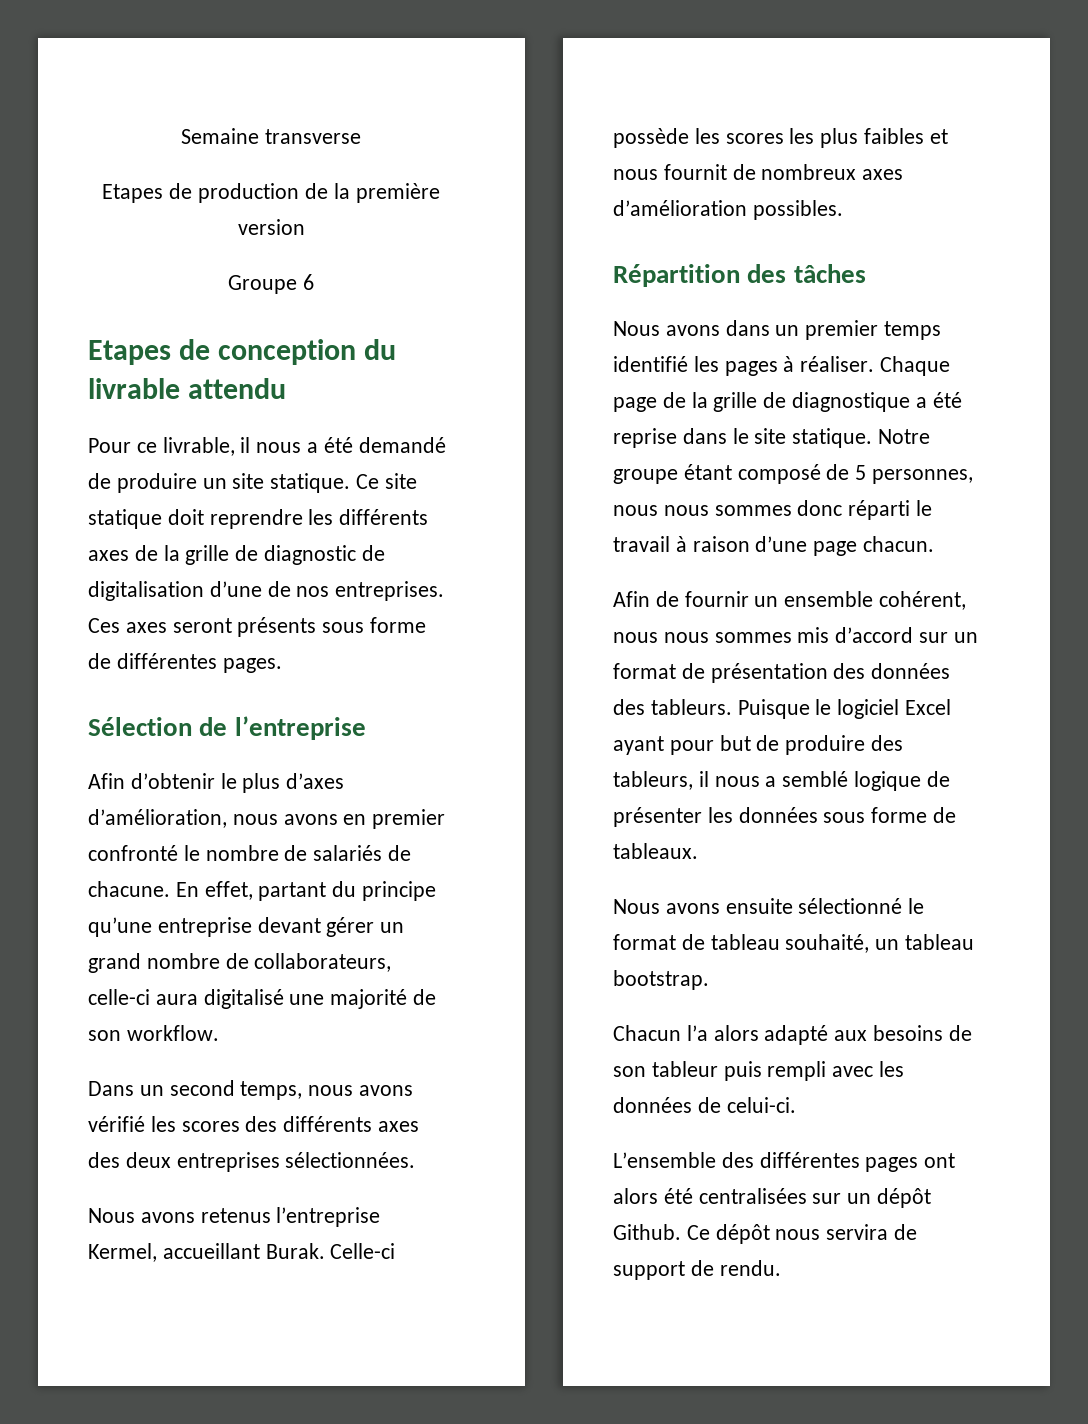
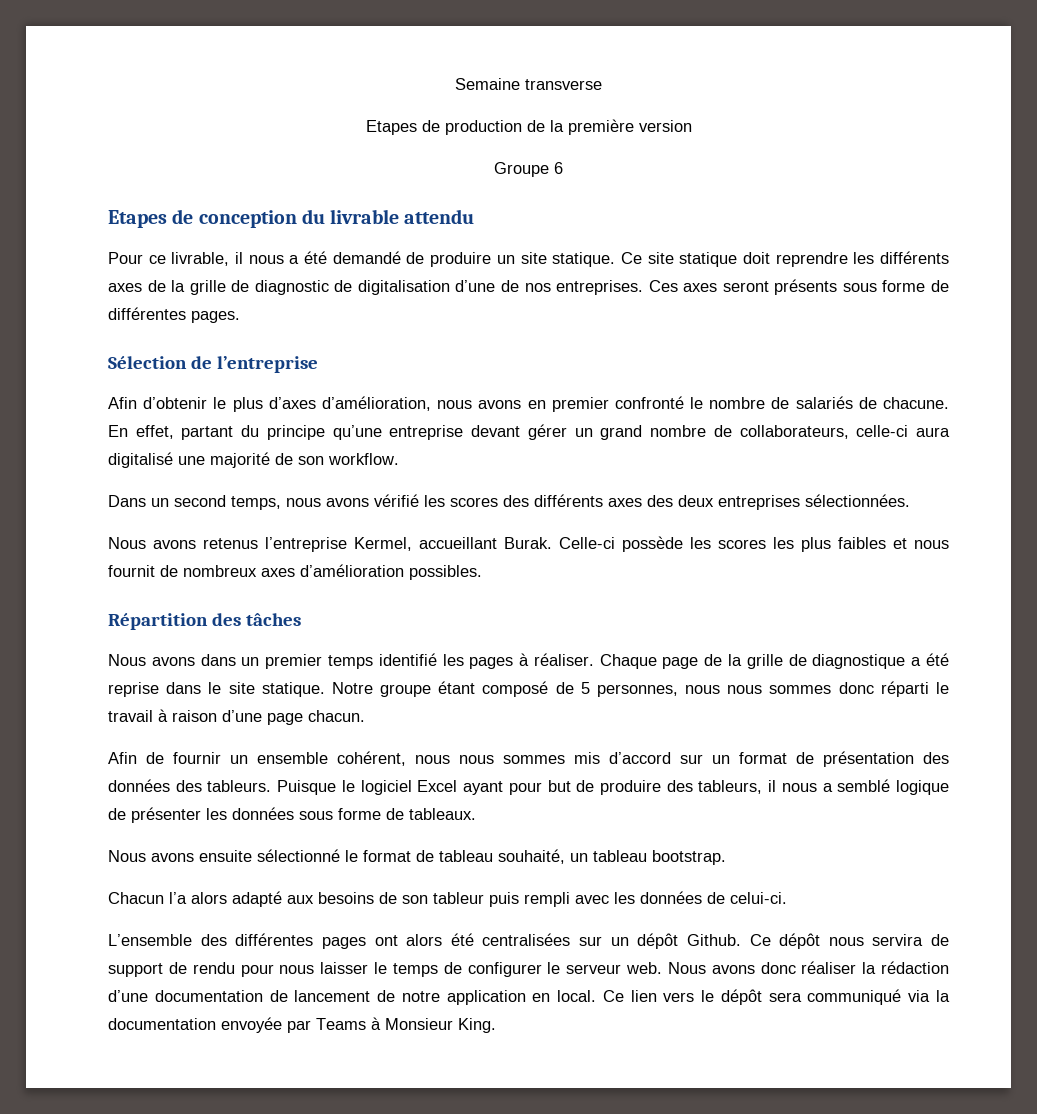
[719,1260,781,1276] rendu. -> [192,961,950,977] [108,989,950,1005] [108,1017,496,1033] rendu pour nous laisser le temps de configurer le serveur web. Nous avons donc réaliser la rédaction d’une documentation de lancement de notre application en local. Ce lien vers le dépôt sera communiqué via la documentation envoyée par Teams à Monsieur King.

